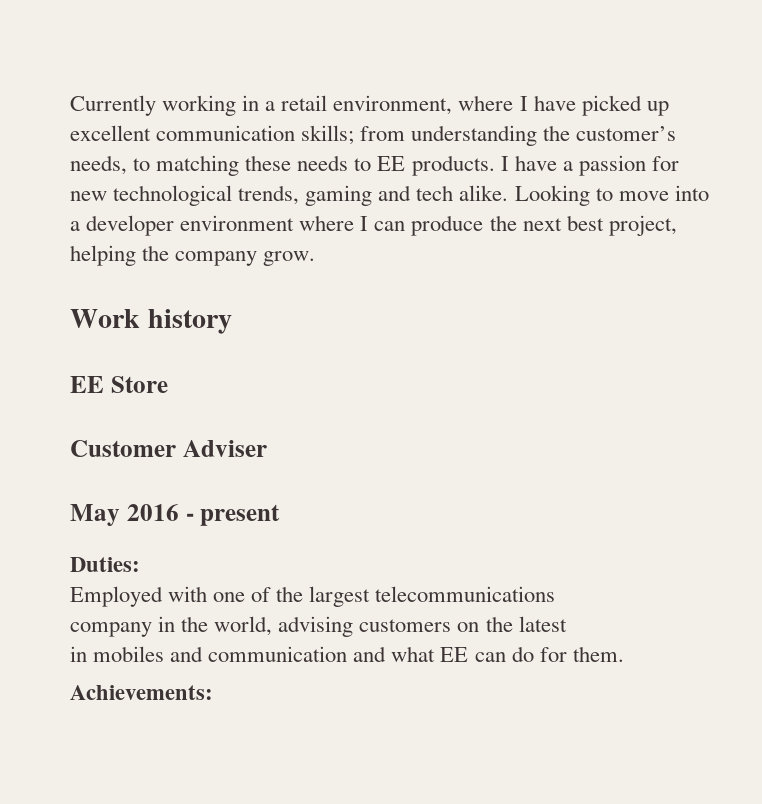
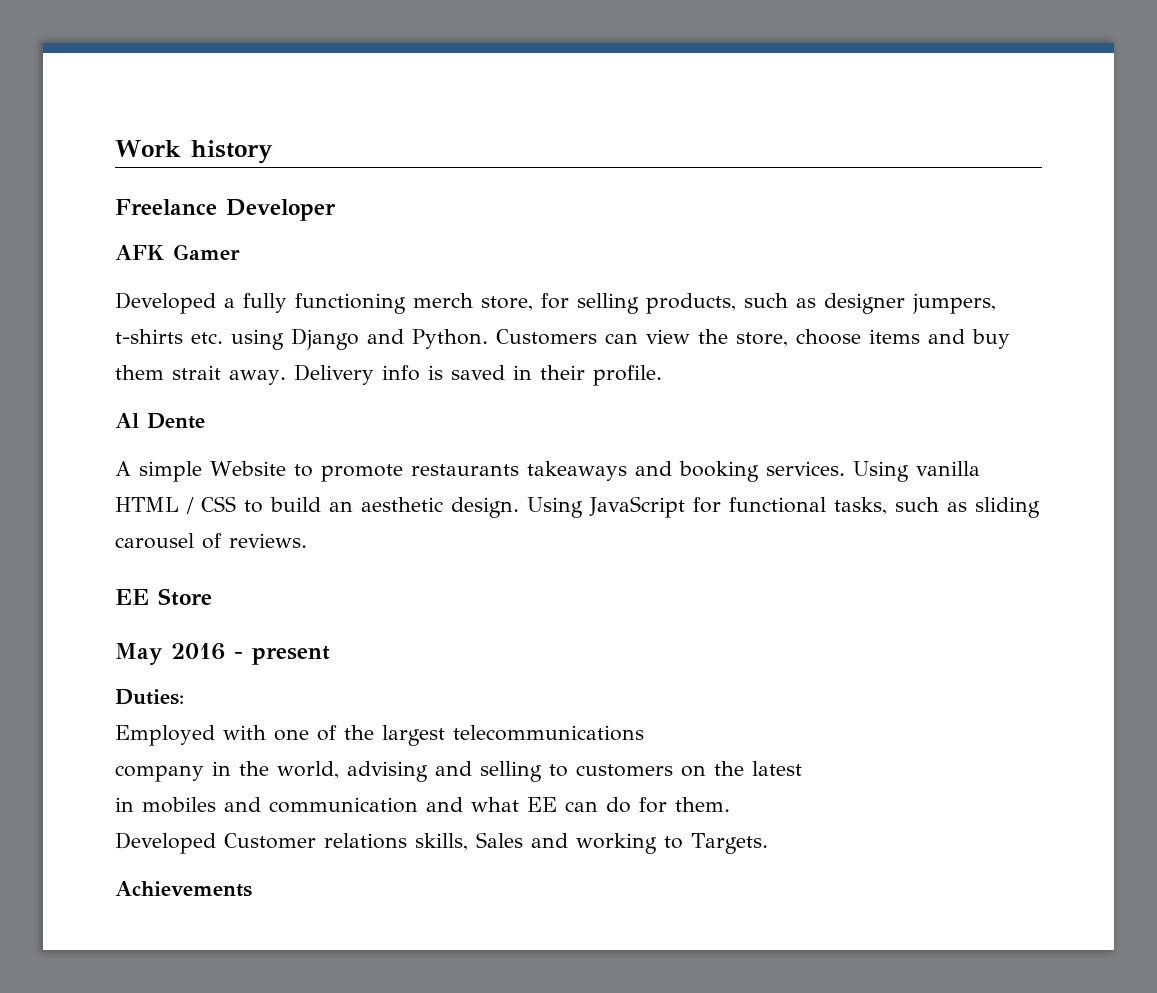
[70,95,669,116] [70,125,677,146] [70,155,679,176] [70,185,709,206] [70,215,677,236] [70,245,316,266] [70,309,232,334] Currently working in a retail environment, where I have picked up excellent communication skills; from understanding the customer’s needs, to matching these needs to EE products. I have a passion for new technological trends, gaming and tech alike. Looking to move into a developer environment where I can produce the next best project, helping the company grow. // Work history -> [115,140,273,164] [115,199,336,221] [115,244,240,260] [115,292,996,314] [115,328,1010,350] [115,364,662,386] [115,413,205,429] [115,461,980,482] [115,496,1040,518] [115,533,307,549] Work history // Freelance Developer // AFK Gamer // Developed a fully functioning merch store, for selling products, such as designer jumpers, t-shirts etc. using Django and Python. Customers can view the store, choose items and buy them strait away. Delivery info is saved in their profile. // Al Dente // A simple Website to promote restaurants takeaways and booking services. Using vanilla HTML / CSS to build an aesthetic design. Using JavaScript for functional tasks, such as sliding carousel of reviews.
[70,440,267,457] // Customer Adviser -> (212, 597) none
(354, 626) none -> [435,761,568,782] and selling to
[70,685,213,700] Achievements: -> [115,832,768,854] [115,881,252,897] Developed Customer relations skills, Sales and working to Targets. // Achievements

